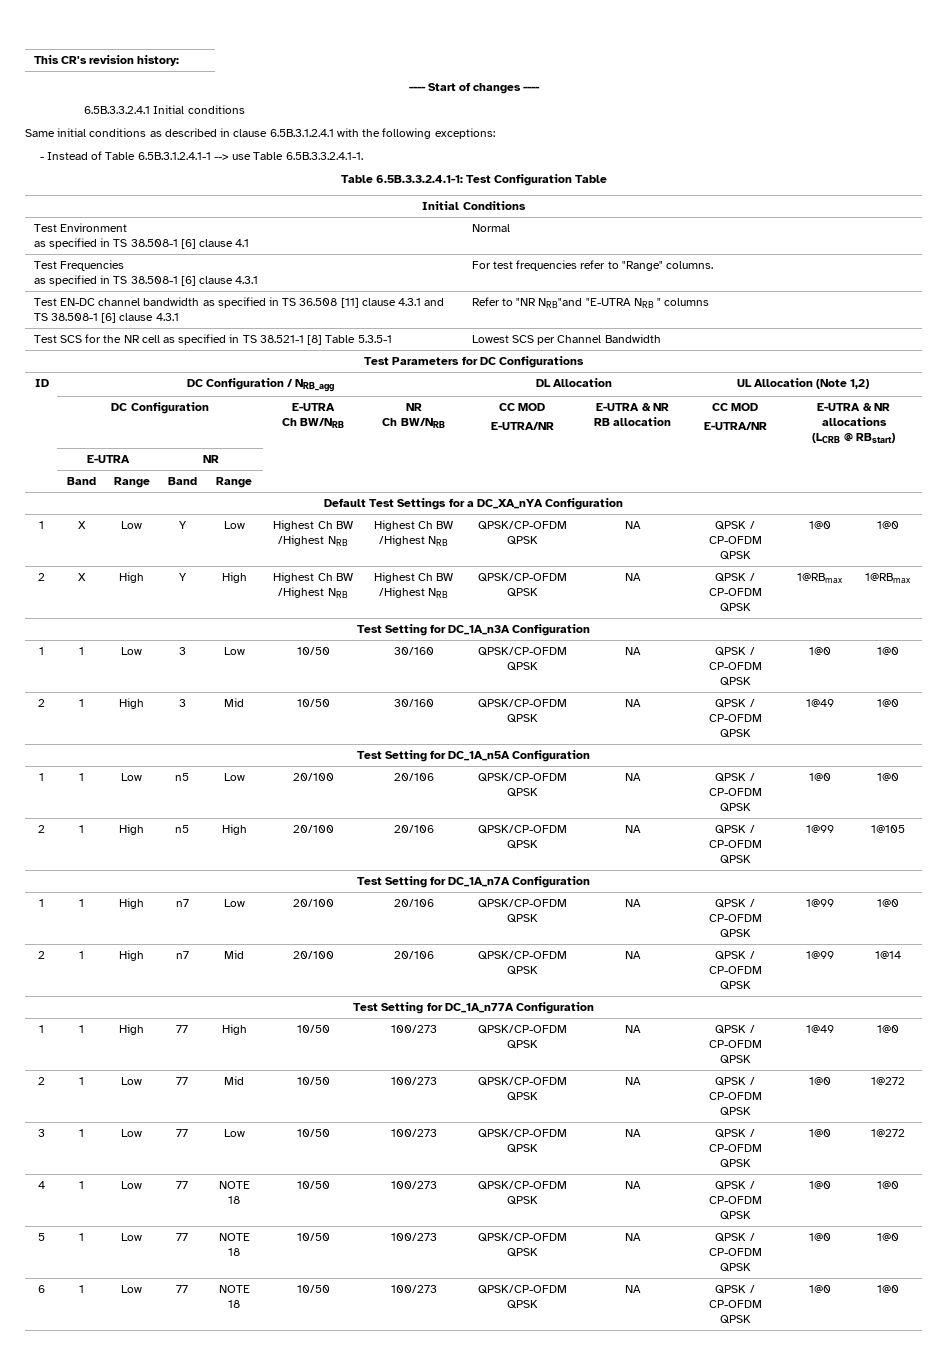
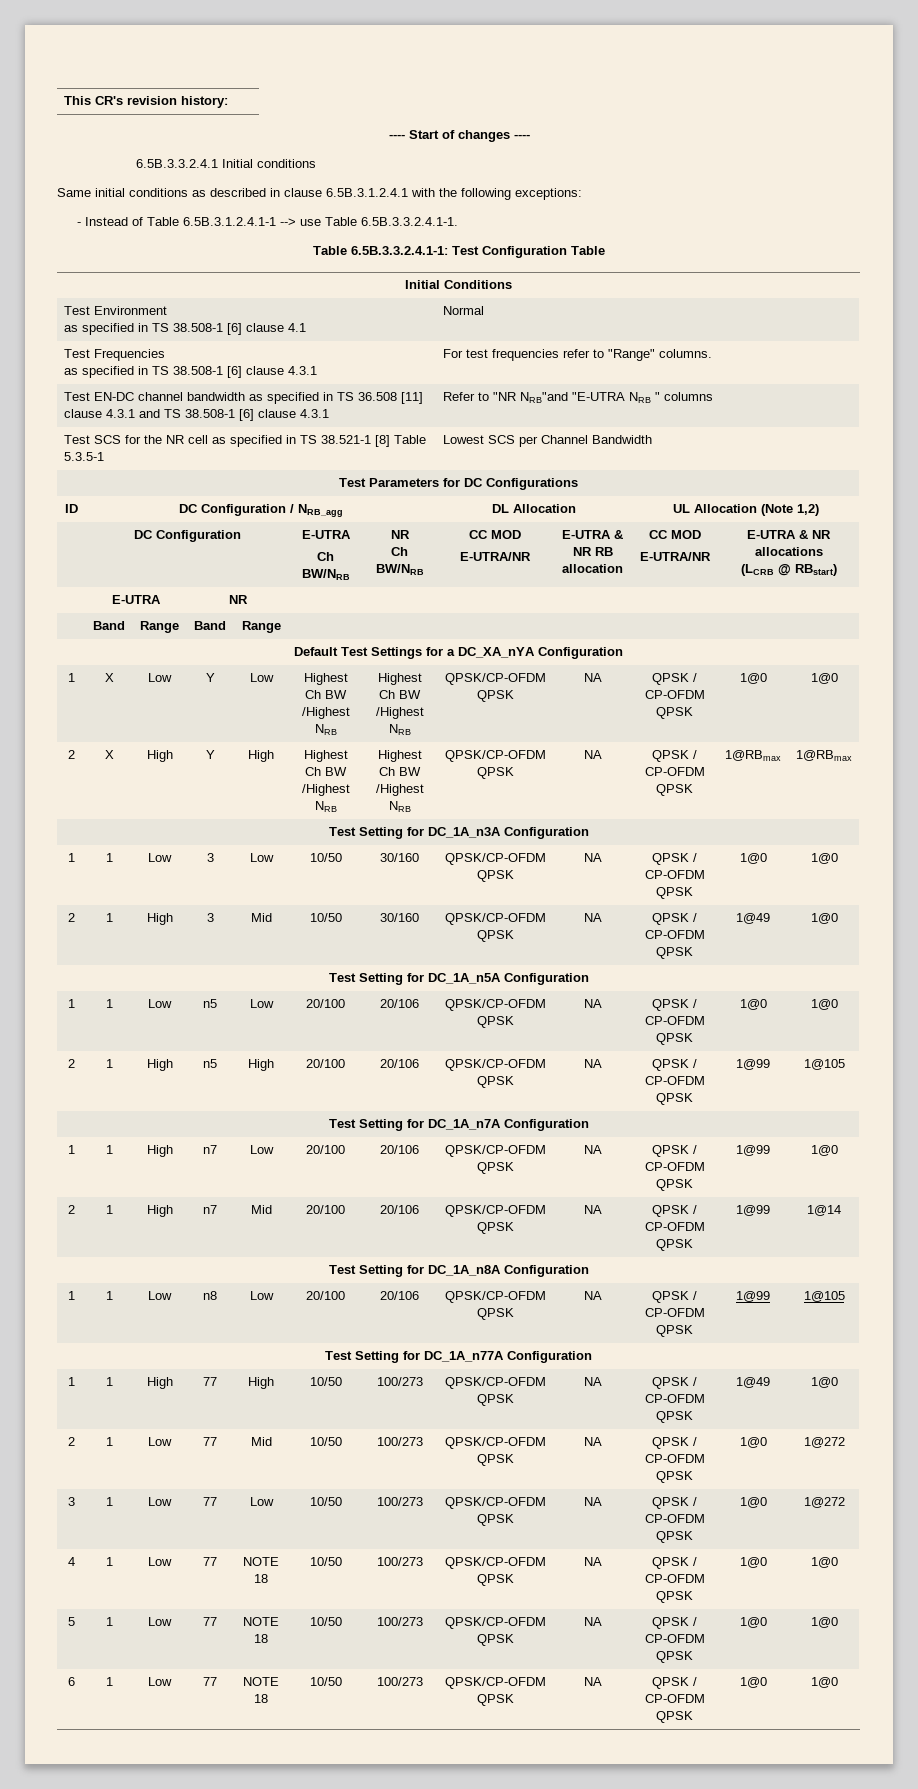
(901, 955) none -> [328,1265,589,1277] [68,1291,75,1300] [105,1291,113,1300] [148,1291,172,1300] [203,1291,218,1300] [249,1291,274,1300] [306,1291,345,1300] [380,1291,419,1300] [444,1291,546,1303] [476,1308,514,1320] [583,1291,602,1300] [652,1291,697,1303] [644,1308,705,1317] [656,1325,693,1337] [736,1291,770,1302] [803,1291,845,1302] // Test Setting for DC_1A_n8A Configuration // 1 | 1 | Low | n8 | Low | 20/100 | 20/106 | QPSK/CP-OFDM QPSK | NA | QPSK / CP-OFDM QPSK | 1@99 | 1@105

